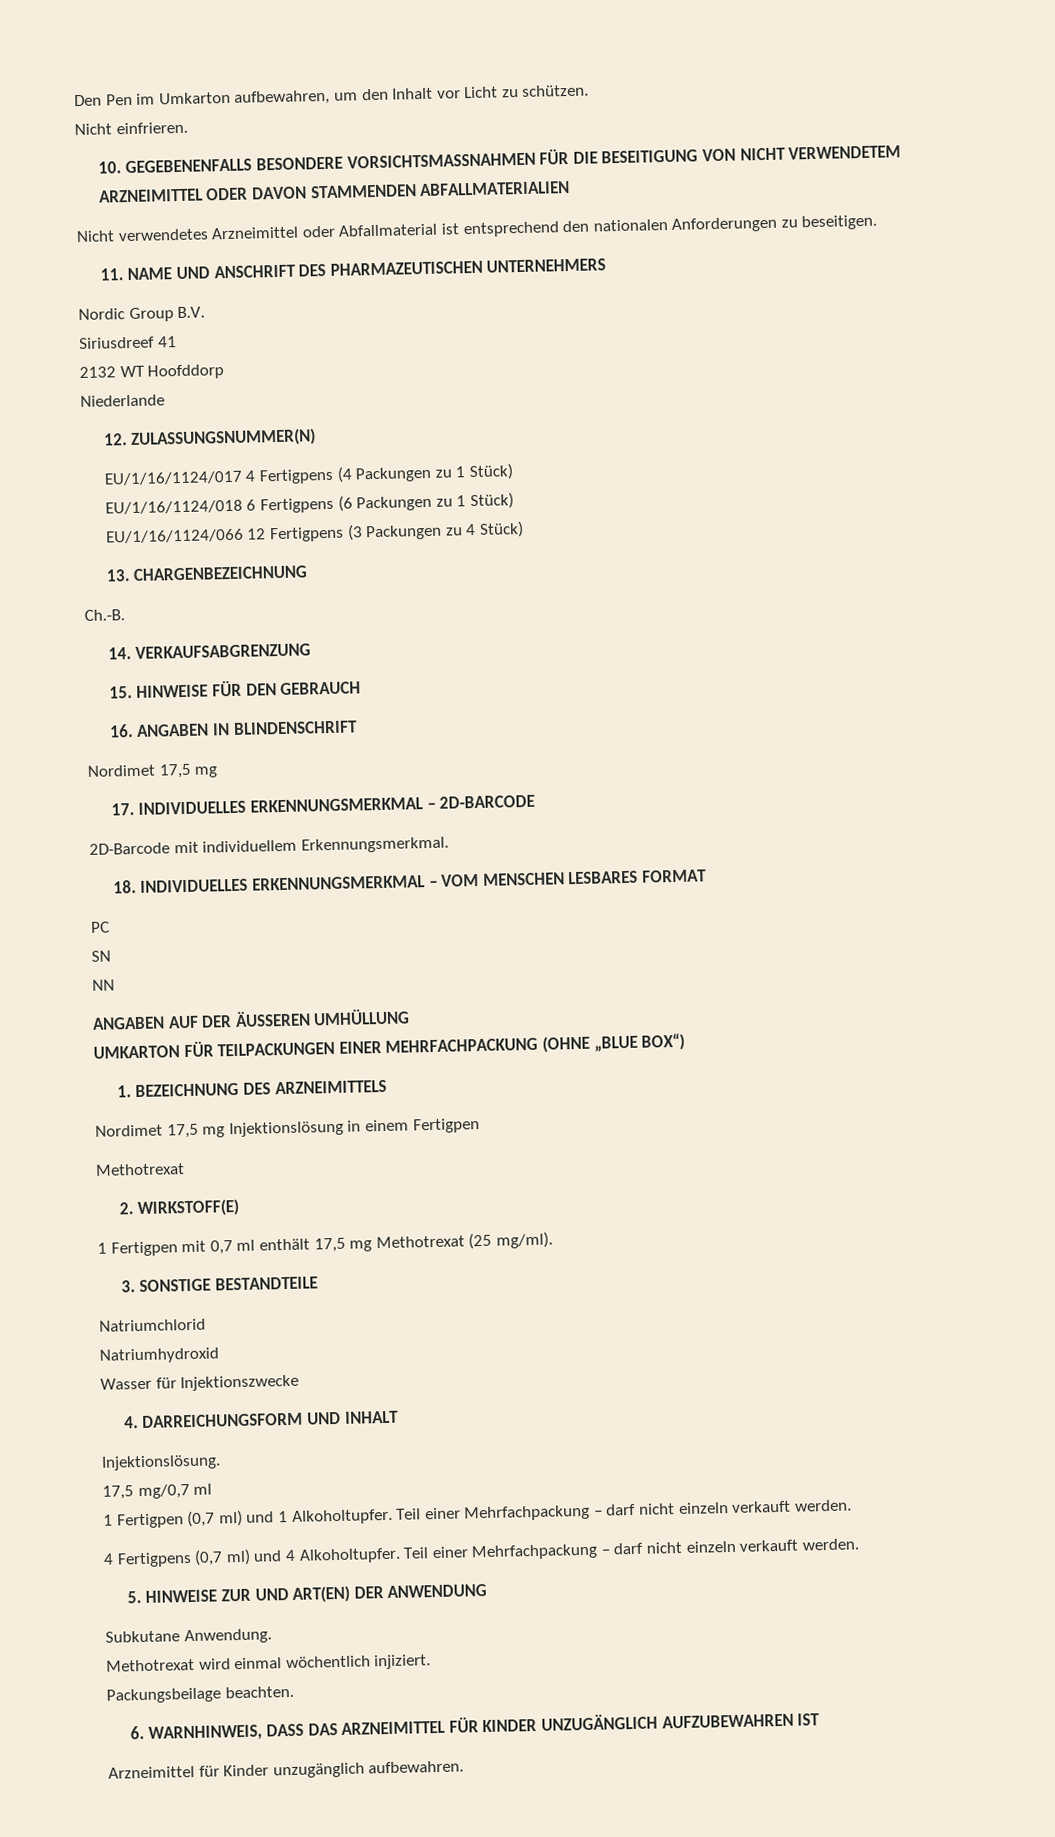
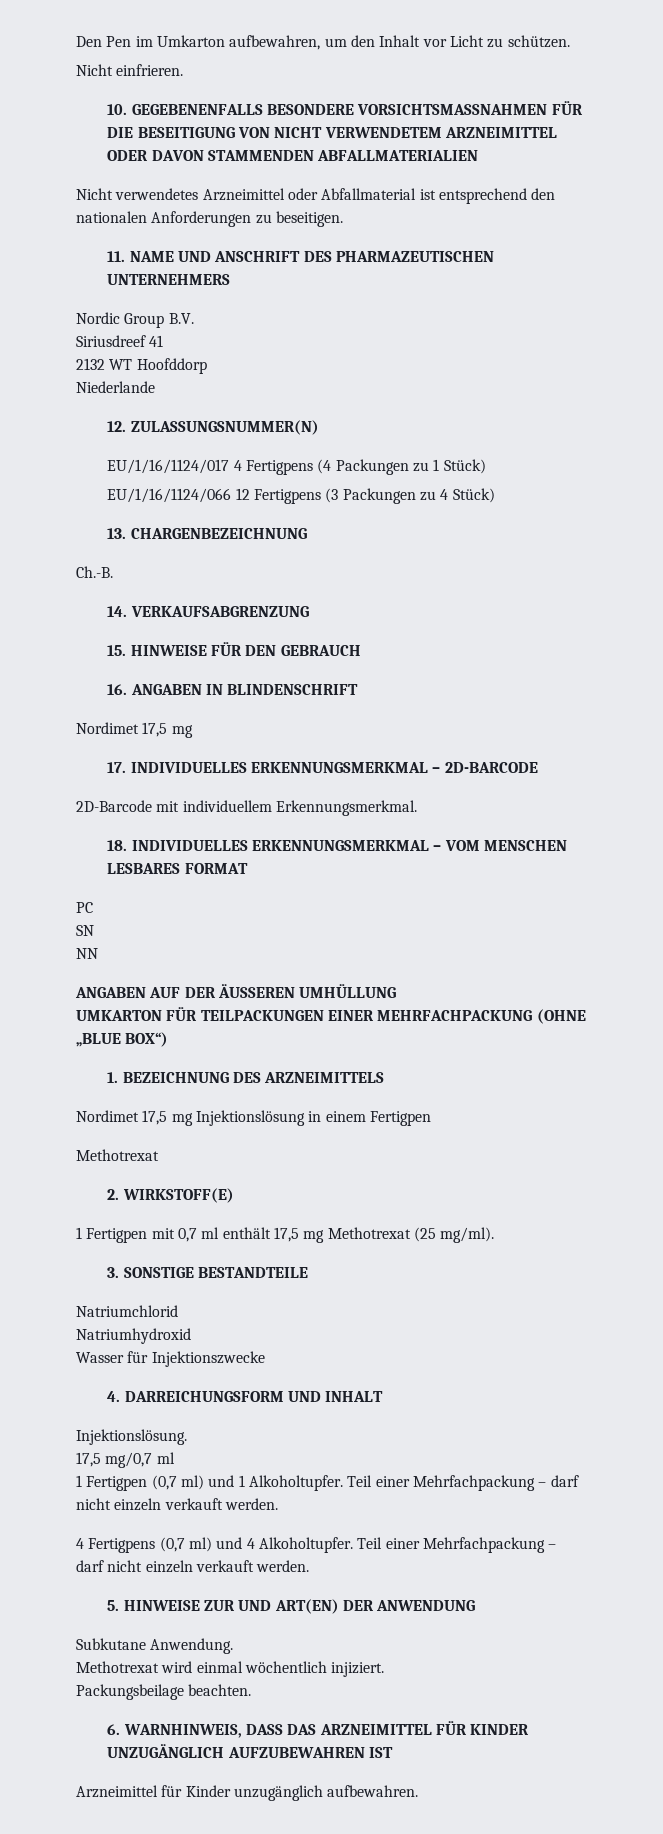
[104,492,515,515] // EU/1/16/1124/018 6 Fertigpens (6 Packungen zu 1 Stück) -> (486, 466) none

